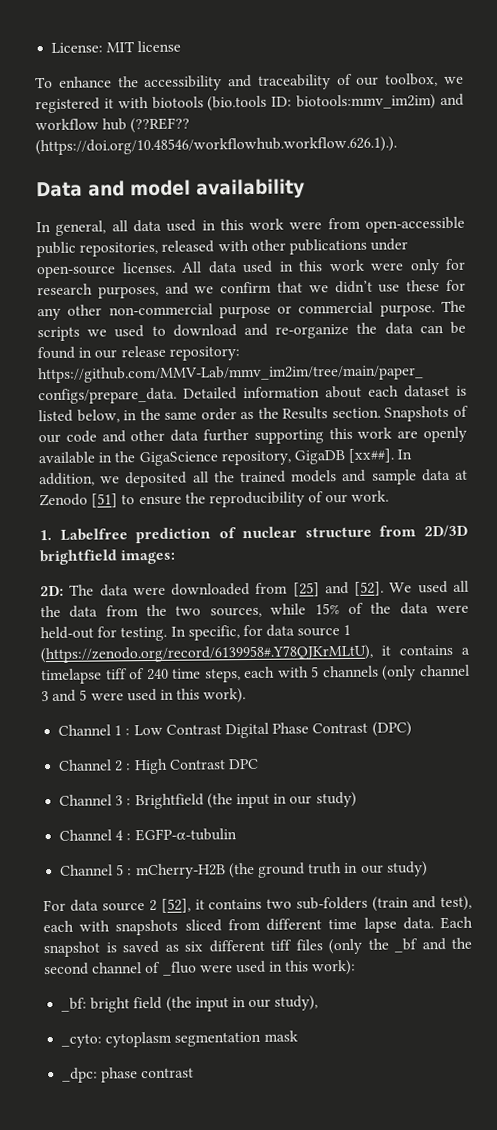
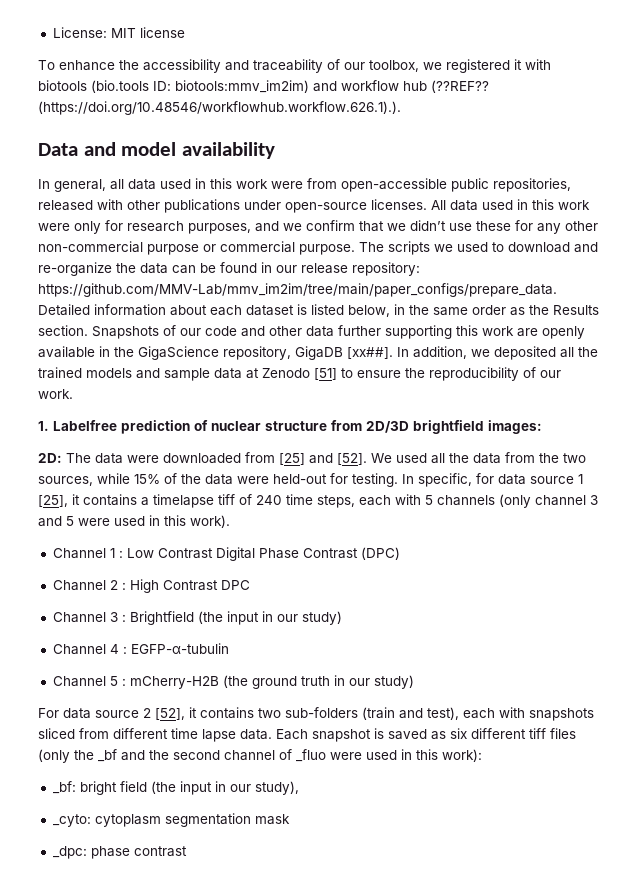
[40,644,373,664] (https://zenodo.org/record/6139958#.Y78QJKrMLtU), -> [38,495,68,507] [25],

